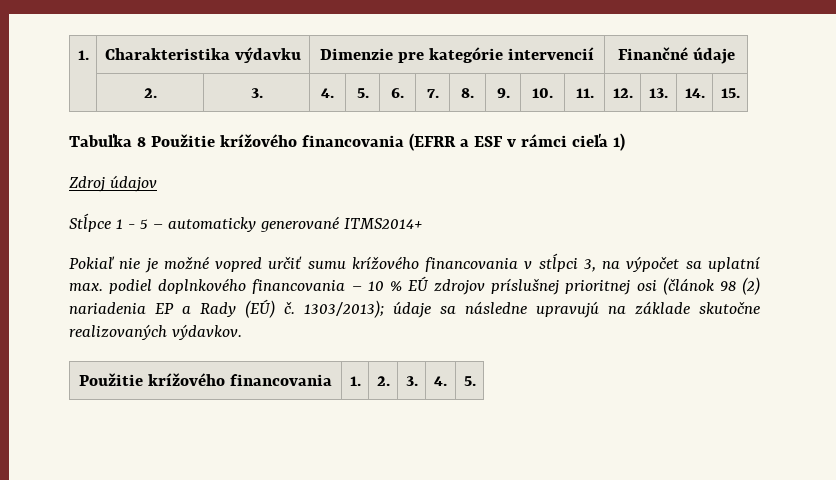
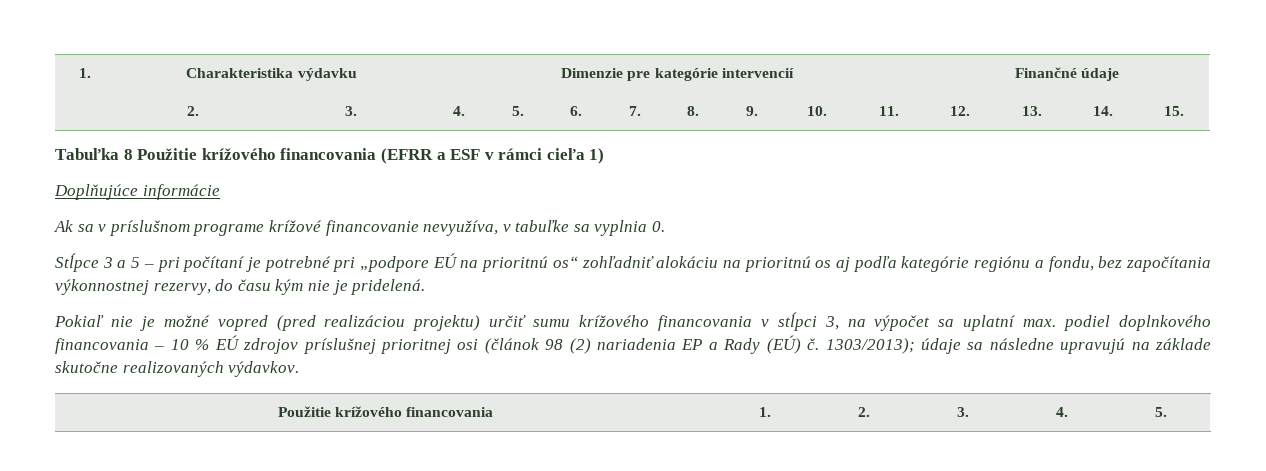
[69,175,157,192] [69,213,422,232] Zdroj údajov // Stĺpce 1 - 5 – automaticky generované ITMS2014+ -> [54,184,220,200] [54,220,666,236] [55,253,1211,272] [55,279,426,295] Doplňujúce informácie // Ak sa v príslušnom programe krížové financovanie nevyužíva, v tabuľke sa vyplnia 0. // Stĺpce 3 a 5 – pri počítaní je potrebné pri „podpore EÚ na prioritnú os“ zohľadniť alokáciu na prioritnú os aj podľa kategórie regiónu a fondu, bez započítania výkonnostnej rezervy, do času kým nie je pridelená.
(263, 264) none -> [276,315,481,331] (pred realizáciou projektu)

